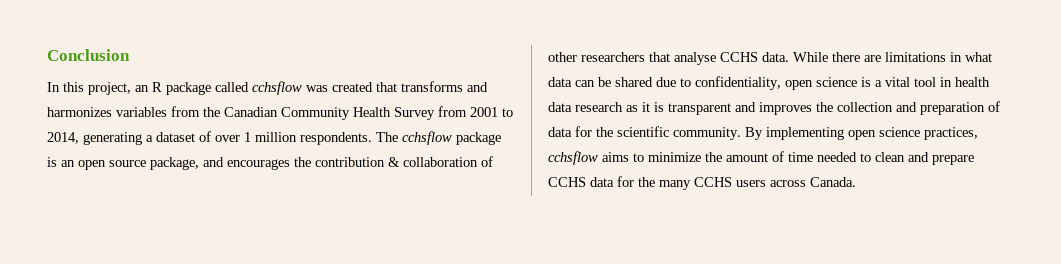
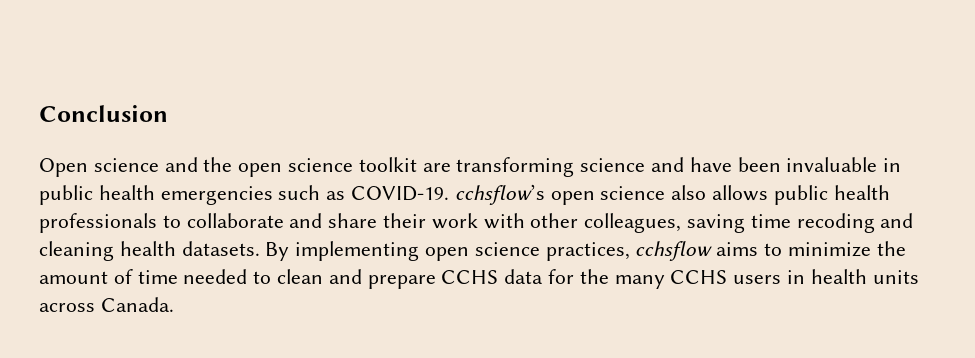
[47,81,488,95] [47,106,513,120] [47,131,501,145] [47,156,493,170] [548,52,992,65] [548,76,990,90] [548,101,1000,115] [548,126,741,140] In this project, an R package called cchsflow was created that transforms and harmonizes variables from the Canadian Community Health Survey from 2001 to 2014, generating a dataset of over 1 million respondents. The cchsflow package is an open source package, and encourages the contribution & collaboration of other researchers that analyse CCHS data. While there are limitations in what data can be shared due to confidentiality, open science is a vital tool in health data research as it is transparent and improves the collection and preparation of data for the scientific community. -> [39,157,902,177] [39,184,890,205] [39,213,914,233] [39,241,260,261] Open science and the open science toolkit are transforming science and have been invaluable in public health emergencies such as COVID-19. cchsflow’s open science also allows public health professionals to collaborate and share their work with other colleagues, saving time recoding and cleaning health datasets.
(766, 183) none -> [787,269,919,284] in health units

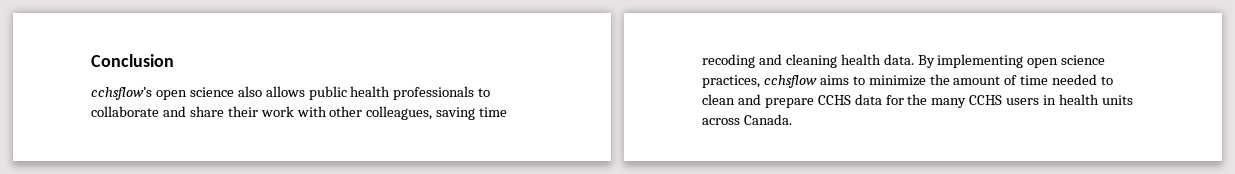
[39,157,902,177] [39,185,450,205] Open science and the open science toolkit are transforming science and have been invaluable in public health emergencies such as COVID-19. -> (174, 60) none
[181,241,260,256] datasets. -> [883,54,914,65] data.

